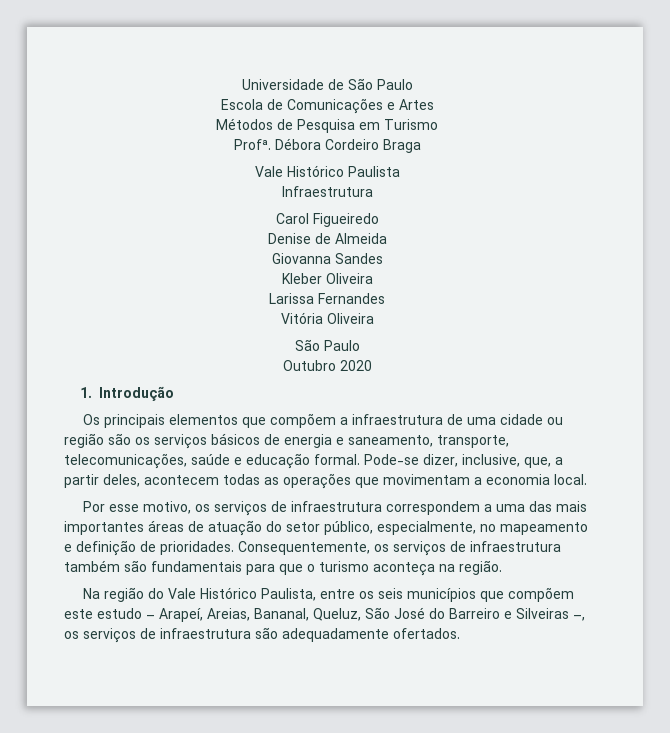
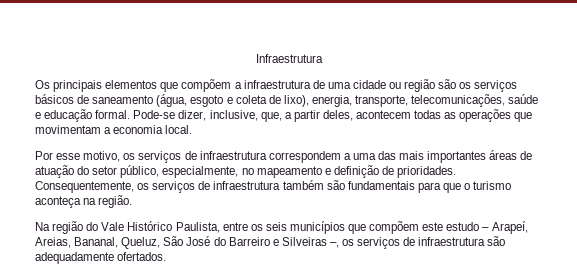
[241,78,413,90] [220,98,434,114] [216,118,438,133] [233,138,421,153] [254,165,400,177] [281,186,373,197] [275,213,379,227] [267,233,387,244] [271,253,383,264] [281,273,373,284] [269,293,385,304] [280,312,374,324] [294,339,360,351] [282,360,372,371] [79,386,174,401] Universidade de São Paulo // Escola de Comunicações e Artes // Métodos de Pesquisa em Turismo // Profª. Débora Cordeiro Braga // Vale Histórico Paulista // Infraestrutura // Carol Figueiredo // Denise de Almeida // Giovanna Sandes // Kleber Oliveira // Larissa Fernandes // Vitória Oliveira // São Paulo // Outubro 2020 // 1. Introdução -> [255,54,323,63] Infraestrutura
[284,434,433,448] energia e saneamento, -> [92,94,352,107] saneamento (água, esgoto e coleta de lixo), energia,

